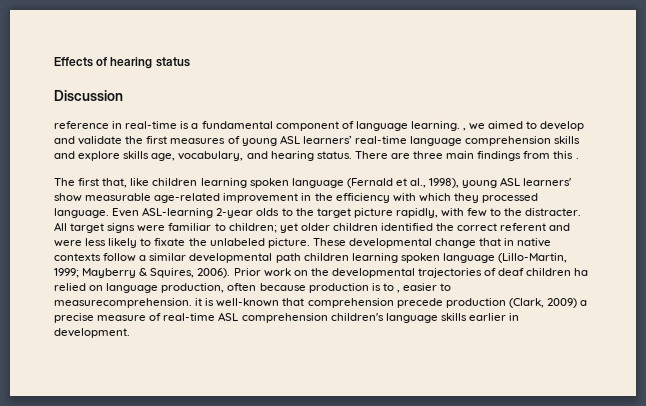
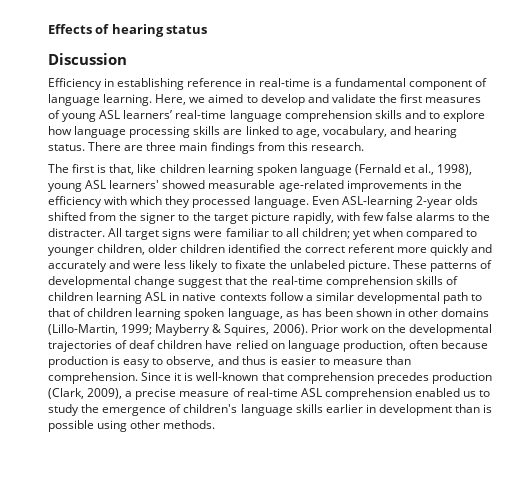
(123, 95) none -> [48,78,185,90] Efficiency in establishing
[463,128,467,131] , -> [155,94,187,105] Here,
[78,151,150,161] explore skills -> [428,110,486,122] [48,126,293,138] to explore how language processing skills are linked to
[575,158,579,159] . -> [310,142,364,151] research.
(100, 182) none -> [97,164,107,173] is
[54,193,82,202] show -> [162,180,206,189] showed
[223,193,299,203] improvement -> [346,180,428,192] improvements
(280, 212) none -> [48,212,176,224] shifted from the signer
(488, 212) none -> [386,212,456,221] false alarms
(226, 227) none -> [285,228,299,237] all
(298, 228) none -> [373,228,478,240] [48,244,146,256] when compared to younger children,
(547, 227) none -> [396,244,493,256] [48,260,107,272] more quickly and accurately
[348,238,502,248] developmental change that -> [430,260,493,272] [48,276,458,288] [48,292,167,304] patterns of developmental change suggest that the real-time comprehension skills of children learning ASL
[303,253,495,263] children learning spoken language -> [471,294,483,301] [48,308,490,320] to that of children learning spoken language, as has been shown in other domains
[574,268,589,276] ha -> [205,340,233,349] have
[382,283,452,293] [54,298,192,308] to , easier to measurecomprehension. -> [123,356,412,368] [48,372,172,384] easy to observe, and thus is easier to measure than comprehension. Since
[396,298,443,308] precede -> [376,372,429,384] precedes
[546,298,577,308] 2009) -> [87,388,123,399] 2009),
(328, 318) none -> [414,388,491,397] [48,404,182,416] enabled us to study the emergence of
[54,328,130,338] development. -> [378,404,493,416] [48,420,216,432] development than is possible using other methods.

